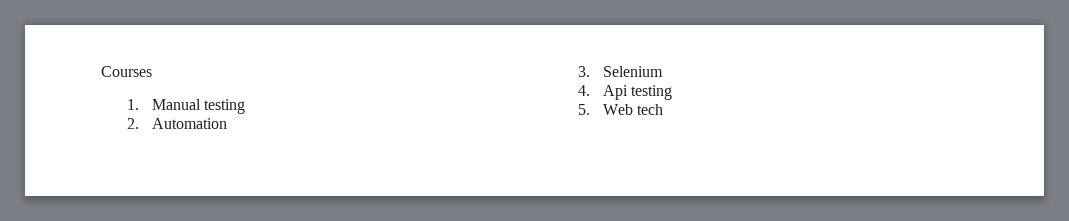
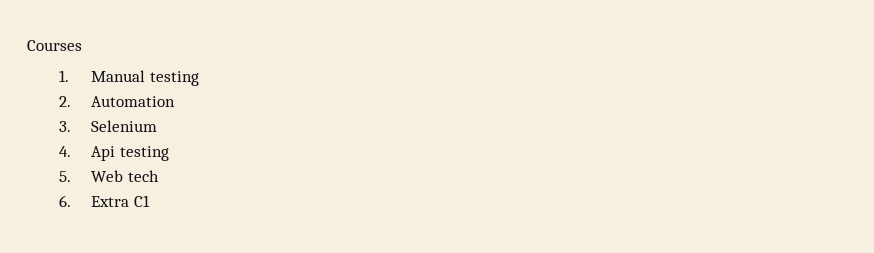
(664, 109) none -> [58,195,150,207] // 6. Extra C1

